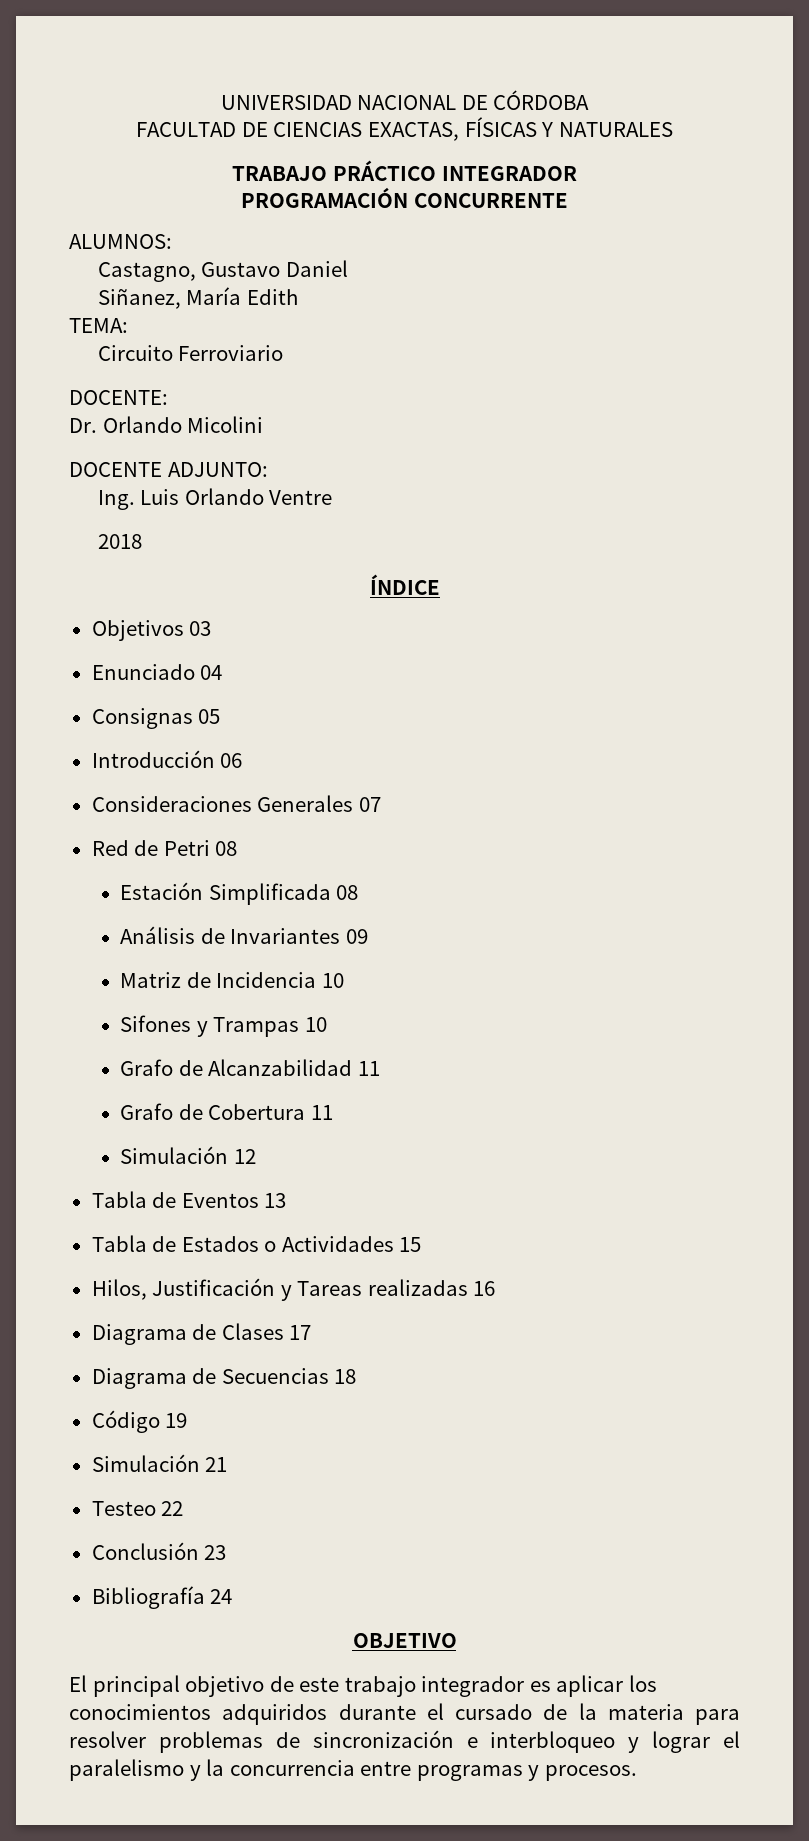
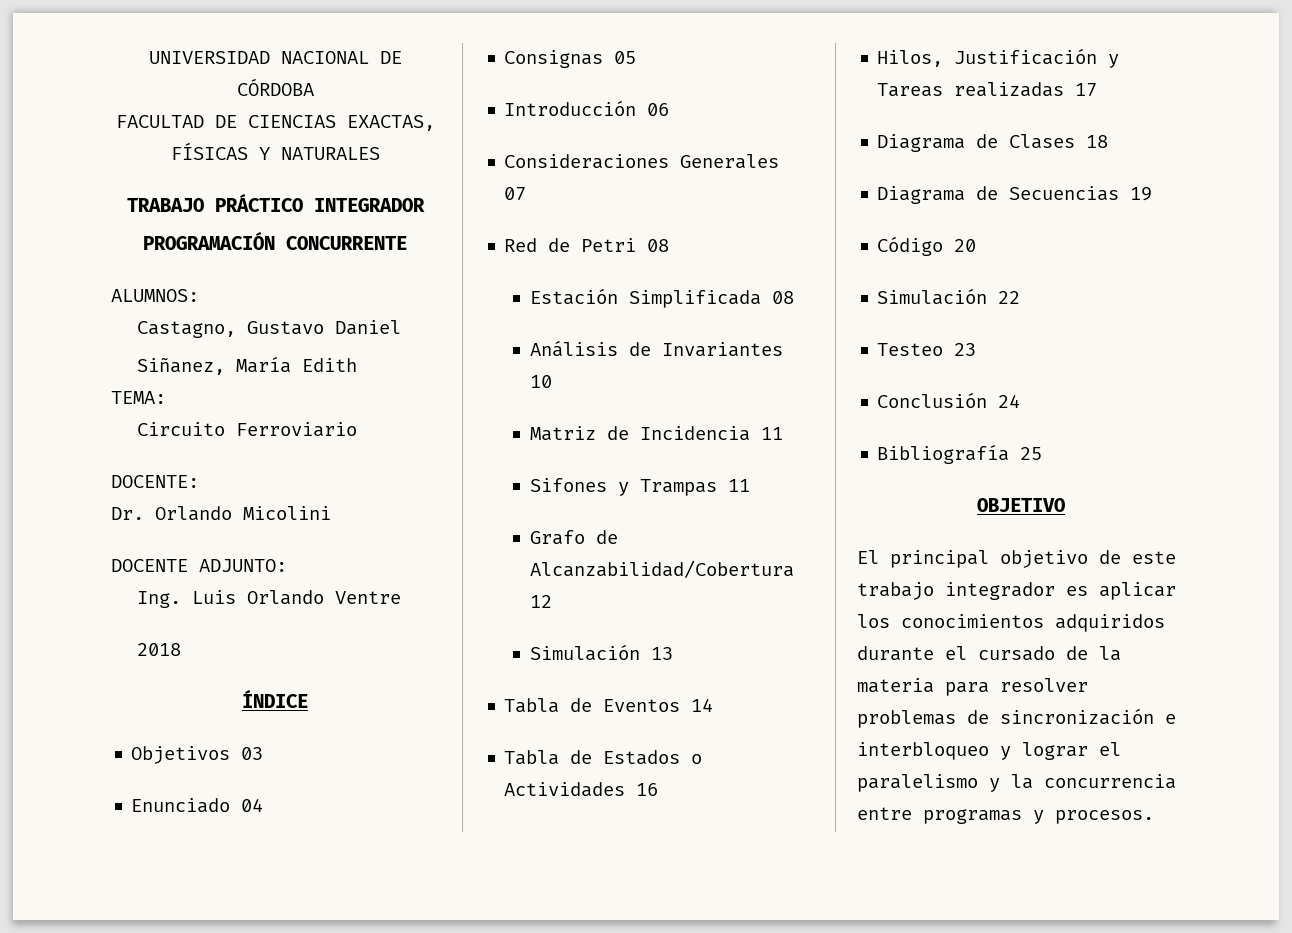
[345,929,368,944] 09 -> [530,375,553,388] 10
[321,973,344,988] 10 -> [761,427,784,440] 11
[304,1017,327,1032] [120,1059,353,1076] 10 // Grafo de Alcanzabilidad -> (718, 487) none
[208,1104,333,1120] [120,1146,256,1164] Cobertura 11 // Simulación 12 -> [530,560,795,578] [530,595,553,608] [530,644,674,661] Alcanzabilidad/Cobertura 12 // Simulación 13
[264,1193,287,1208] 13 -> [691,698,714,712] 14
[399,1237,422,1252] 15 -> [636,783,659,796] 16
[473,1281,496,1296] 16 -> [1075,83,1098,96] 17
[289,1325,312,1340] 17 -> [1086,135,1109,148] 18
[334,1369,357,1384] 18 -> [1130,187,1153,201] 19
[165,1413,188,1428] [91,1454,228,1472] 19 // Simulación 21 -> [954,239,977,252] [877,288,1021,305] 20 // Simulación 22
[161,1501,184,1516] 22 -> [954,343,977,356] 23
[204,1545,227,1560] 23 -> [998,394,1021,408] 24
[210,1589,233,1604] 24 -> [1020,447,1043,460] 25

